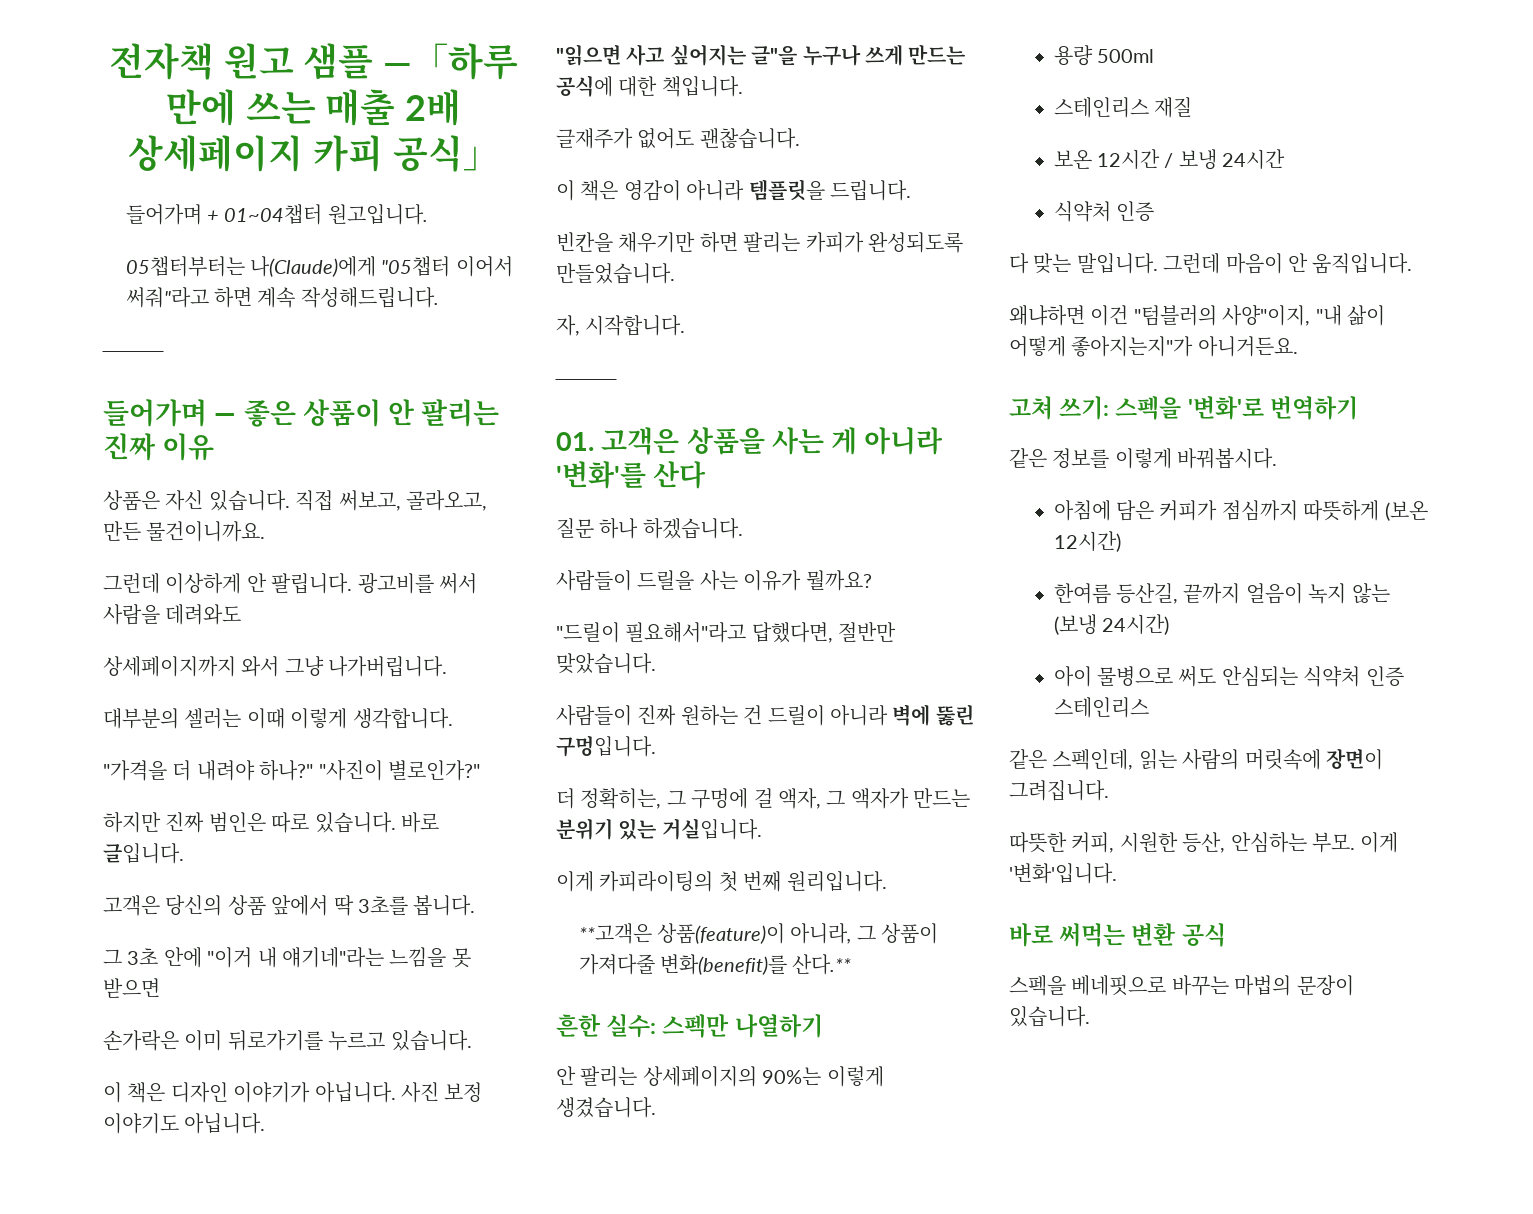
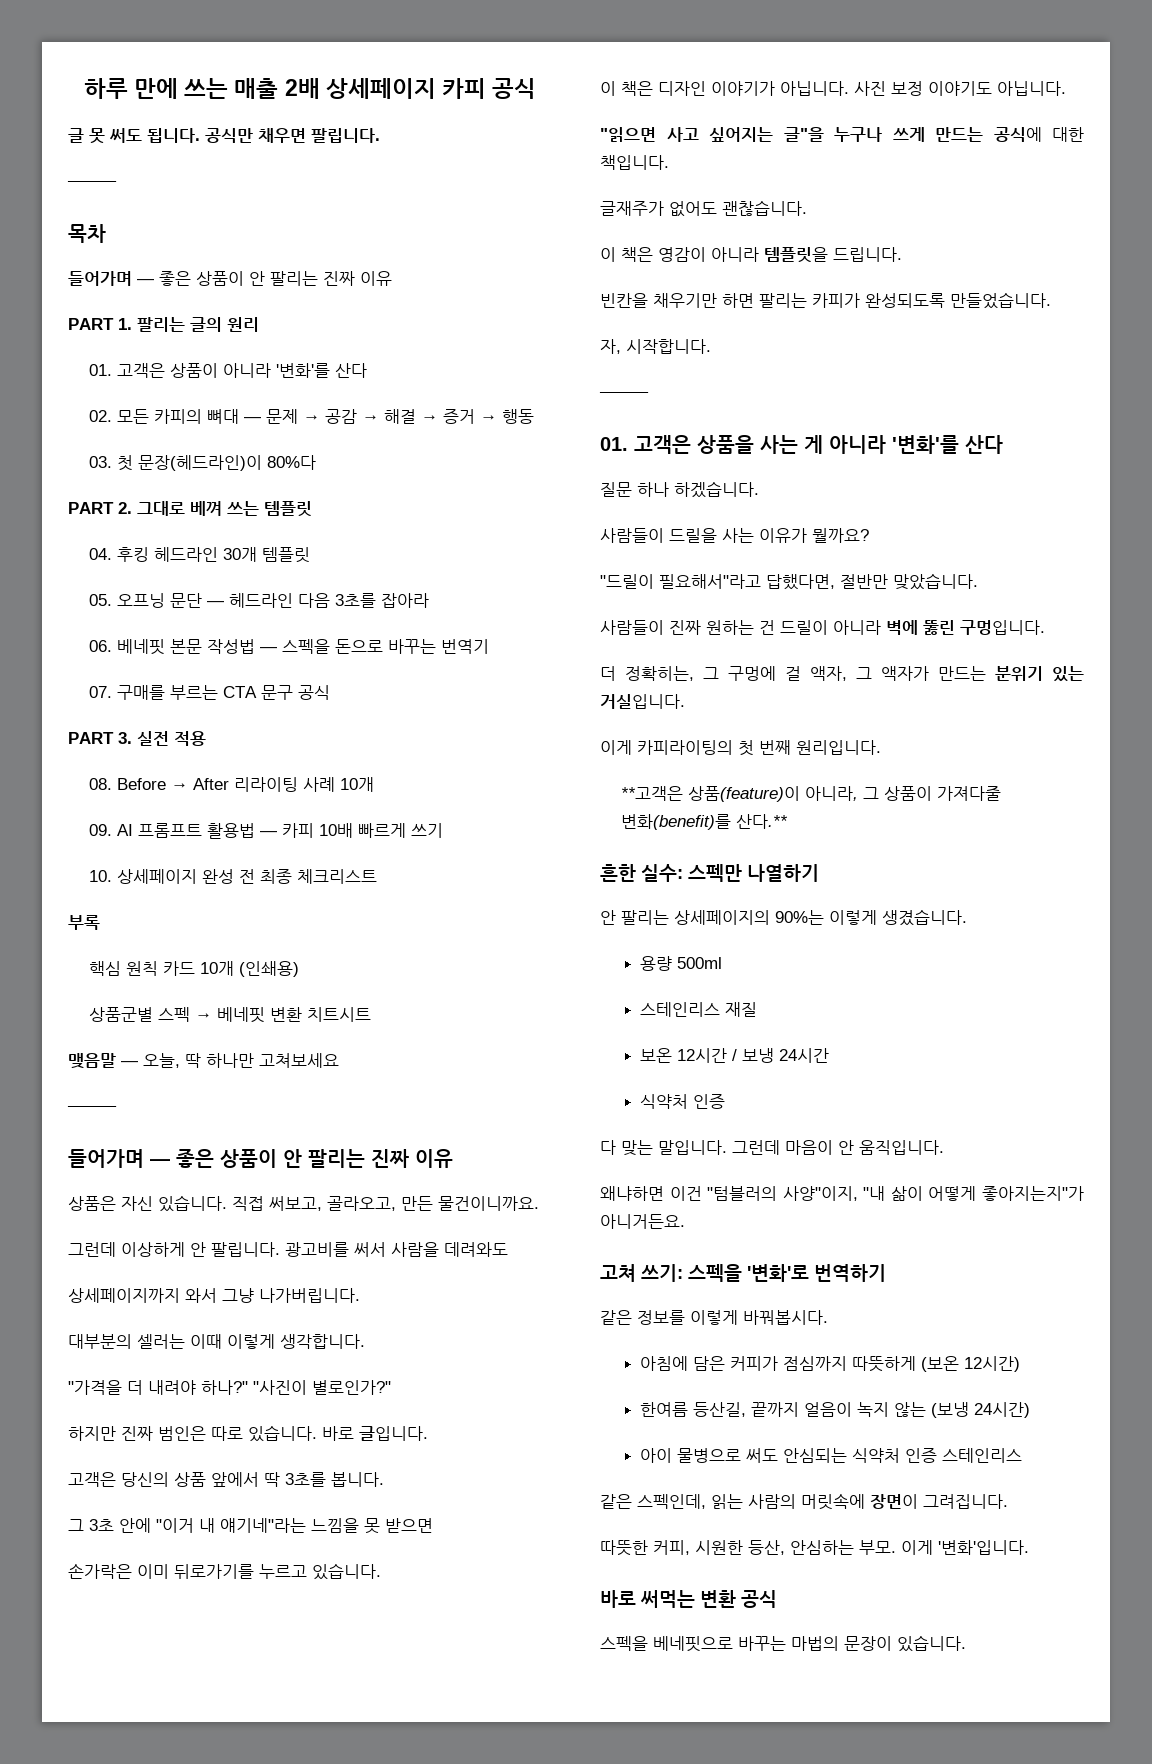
[108,43,449,80] 전자책 원고 샘플 —「 -> (83, 88) none
[462,146,499,171] [125,204,428,225] [125,256,513,277] [125,287,439,308] 」 // 들어가며 + 01~04챕터 원고입니다. // 05챕터부터는 나(Claude)에게 "05챕터 이어서 써줘"라고 하면 계속 작성해드립니다. -> [68,128,380,144] [67,181,117,187] [68,224,106,243] [68,271,392,286] [68,317,259,332] [89,363,368,378] [89,409,535,424] [89,455,317,471] [68,501,312,517] [89,547,311,563] [89,593,430,608] [89,639,490,655] [89,685,331,700] [68,731,206,746] [89,777,375,792] [89,823,444,839] [89,869,378,884] [68,915,100,930] [89,961,300,977] [89,1007,372,1023] [68,1053,339,1069] // 글 못 써도 됩니다. 공식만 채우면 팔립니다. // ──── // 목차 // 들어가며 — 좋은 상품이 안 팔리는 진짜 이유 // PART 1. 팔리는 글의 원리 // 01. 고객은 상품이 아니라 '변화'를 산다 // 02. 모든 카피의 뼈대 — 문제 → 공감 → 해결 → 증거 → 행동 // 03. 첫 문장(헤드라인)이 80%다 // PART 2. 그대로 베껴 쓰는 템플릿 // 04. 후킹 헤드라인 30개 템플릿 // 05. 오프닝 문단 — 헤드라인 다음 3초를 잡아라 // 06. 베네핏 본문 작성법 — 스펙을 돈으로 바꾸는 번역기 // 07. 구매를 부르는 CTA 문구 공식 // PART 3. 실전 적용 // 08. Before → After 리라이팅 사례 10개 // 09. AI 프롬프트 활용법 — 카피 10배 빠르게 쓰기 // 10. 상세페이지 완성 전 최종 체크리스트 // 부록 // 핵심 원칙 카드 10개 (인쇄용) // 상품군별 스펙 → 베네핏 변환 치트시트 // 맺음말 — 오늘, 딱 하나만 고쳐보세요

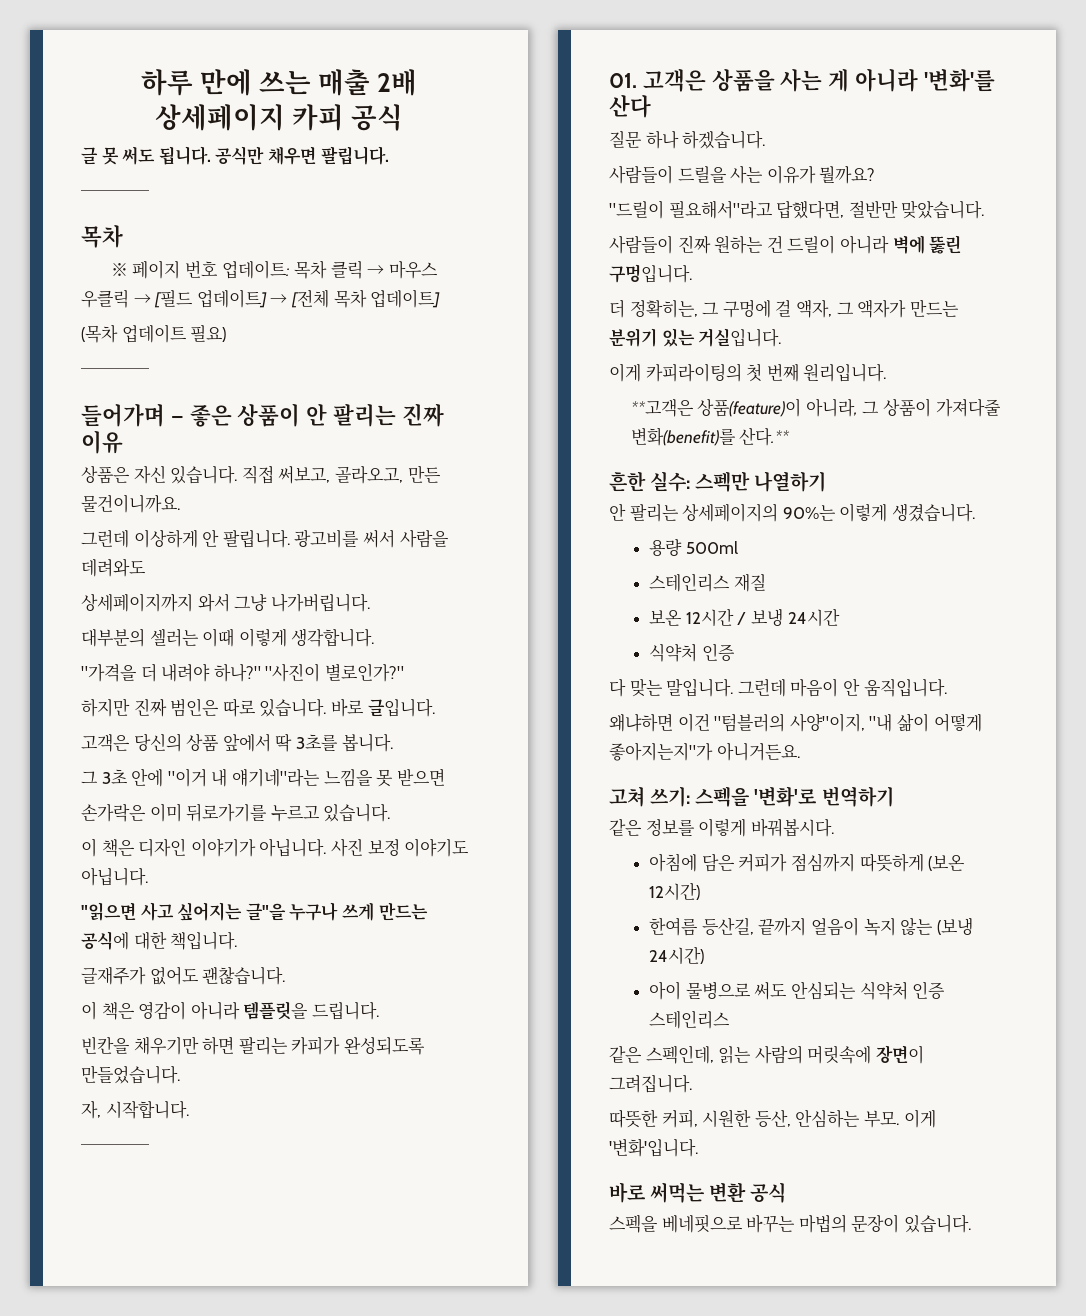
[68,271,392,286] [68,317,259,332] [89,363,368,378] [89,409,535,424] [89,455,317,471] [68,501,312,517] [89,547,311,563] [89,593,430,608] [89,639,490,655] [89,685,331,700] [68,731,206,746] [89,777,375,792] [89,823,444,839] [89,869,378,884] [68,915,100,930] [89,961,300,977] [89,1007,372,1023] [68,1053,339,1069] 들어가며 — 좋은 상품이 안 팔리는 진짜 이유 // PART 1. 팔리는 글의 원리 // 01. 고객은 상품이 아니라 '변화'를 산다 // 02. 모든 카피의 뼈대 — 문제 → 공감 → 해결 → 증거 → 행동 // 03. 첫 문장(헤드라인)이 80%다 // PART 2. 그대로 베껴 쓰는 템플릿 // 04. 후킹 헤드라인 30개 템플릿 // 05. 오프닝 문단 — 헤드라인 다음 3초를 잡아라 // 06. 베네핏 본문 작성법 — 스펙을 돈으로 바꾸는 번역기 // 07. 구매를 부르는 CTA 문구 공식 // PART 3. 실전 적용 // 08. Before → After 리라이팅 사례 10개 // 09. AI 프롬프트 활용법 — 카피 10배 빠르게 쓰기 // 10. 상세페이지 완성 전 최종 체크리스트 // 부록 // 핵심 원칙 카드 10개 (인쇄용) // 상품군별 스펙 → 베네핏 변환 치트시트 // 맺음말 — 오늘, 딱 하나만 고쳐보세요 -> [110,260,439,279] [81,289,441,308] [81,324,227,343] ※ 페이지 번호 업데이트: 목차 클릭 → 마우스 우클릭 → [필드 업데이트] → [전체 목차 업데이트] // (목차 업데이트 필요)

